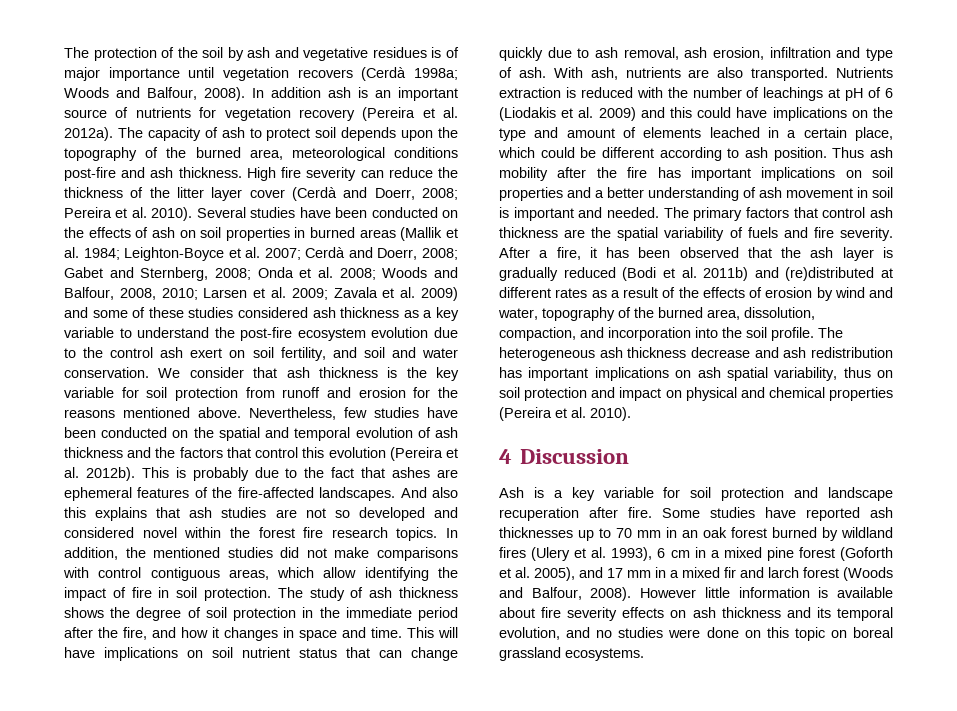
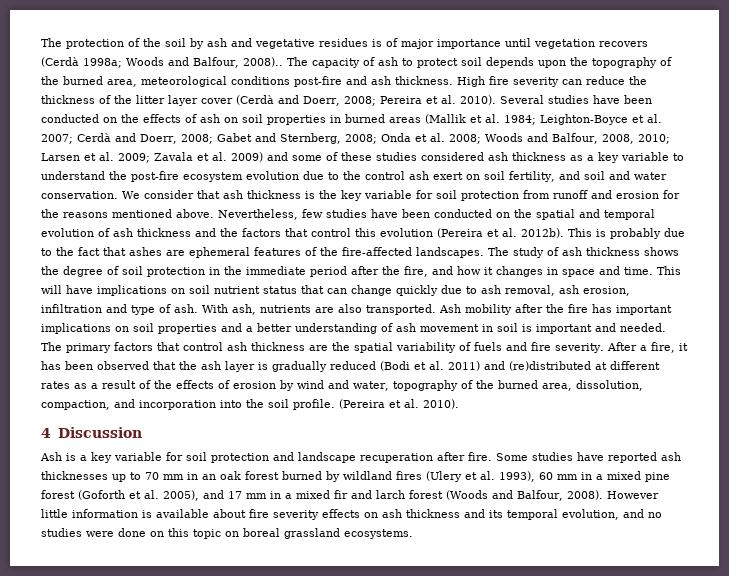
[204,87,458,101] [64,107,458,121] [64,127,113,141] 2008). In addition ash is an important source of nutrients for vegetation recovery (Pereira et al. 2012a). -> [242,57,283,67] 2008)..
[400,487,458,498] [64,507,458,521] [64,527,458,541] [64,547,458,561] [63,567,458,581] [64,587,271,601] And also this explains that ash studies are not so developed and considered novel within the forest fire research topics. In addition, the mentioned studies did not make comparisons with control contiguous areas, which allow identifying the impact of fire in soil protection. -> (484, 252) none
[836,67,893,78] [499,87,894,101] [499,107,893,121] [499,127,893,141] [498,147,893,161] Nutrients extraction is reduced with the number of leachings at pH of 6 (Liodakis et al. 2009) and this could have implications on the type and amount of elements leached in a certain place, which could be different according to ash position. Thus ash -> [439,304,461,313] Ash
[703,267,749,281] 2011b) -> [448,361,480,371] 2011)
[818,327,843,338] [499,347,893,361] [499,367,893,381] [499,387,893,401] The heterogeneous ash thickness decrease and ash redistribution has important implications on ash spatial variability, thus on soil protection and impact on physical and chemical properties -> (335, 404) none
[657,548,690,558] 6 cm -> [539,472,578,480] 60 mm

